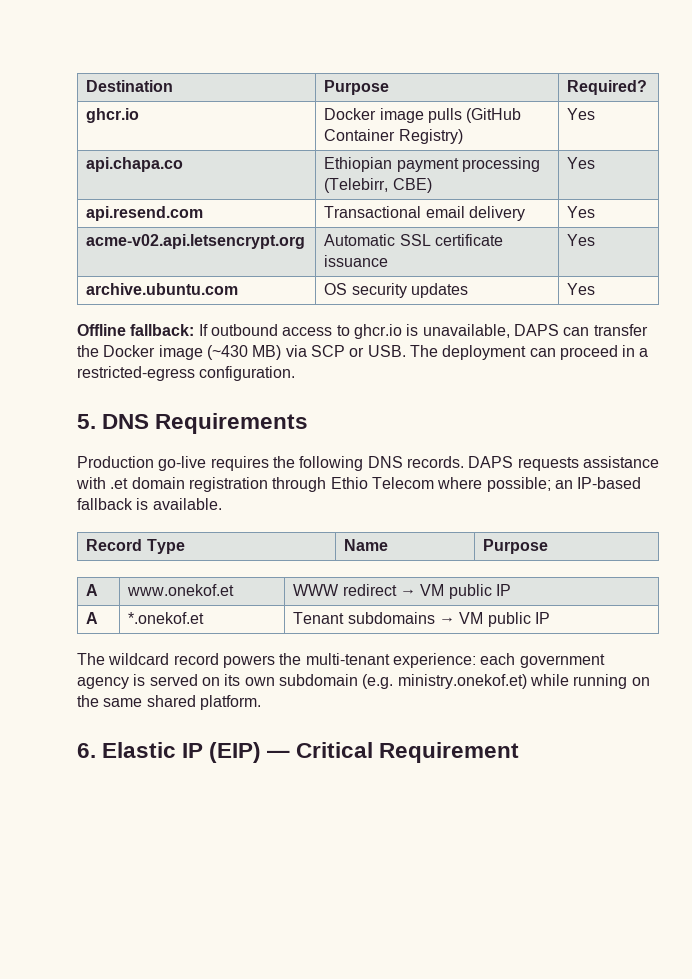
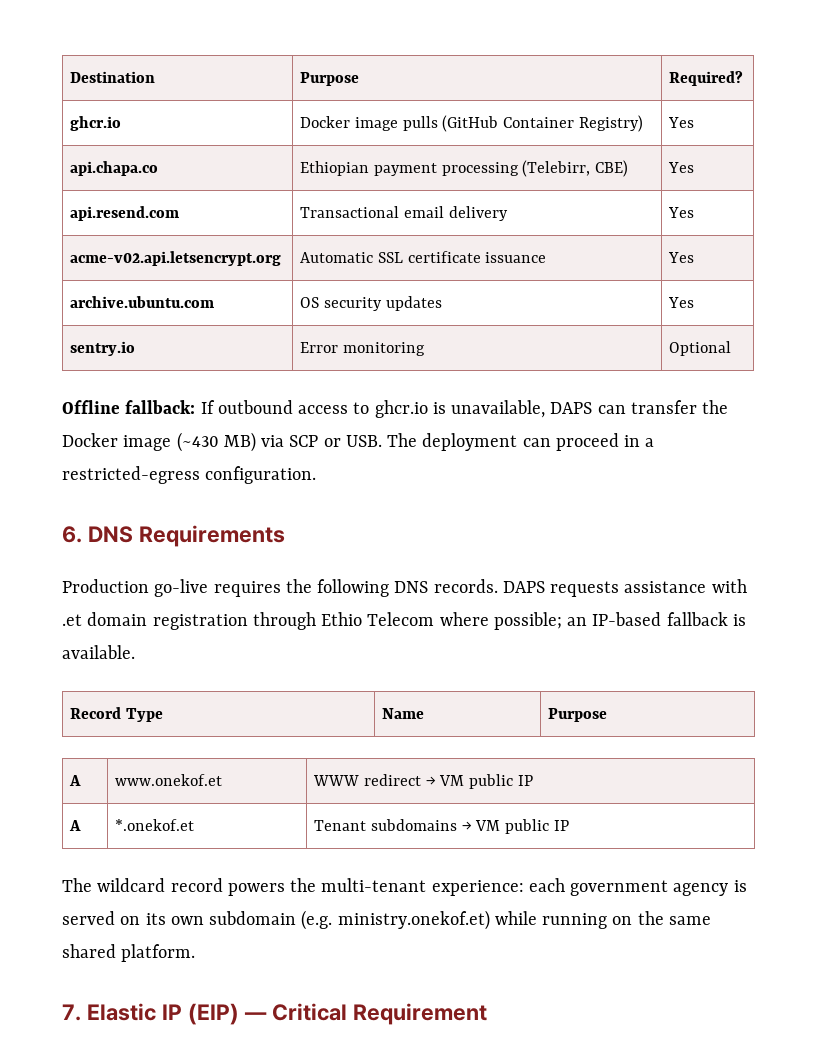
(596, 289) none -> [70,341,136,356] [300,342,425,356] [669,341,732,356] // sentry.io | Error monitoring | Optional
[77,414,96,429] 5. -> [62,526,82,543] 6.
[77,743,96,758] 6. -> [62,1004,81,1021] 7.

